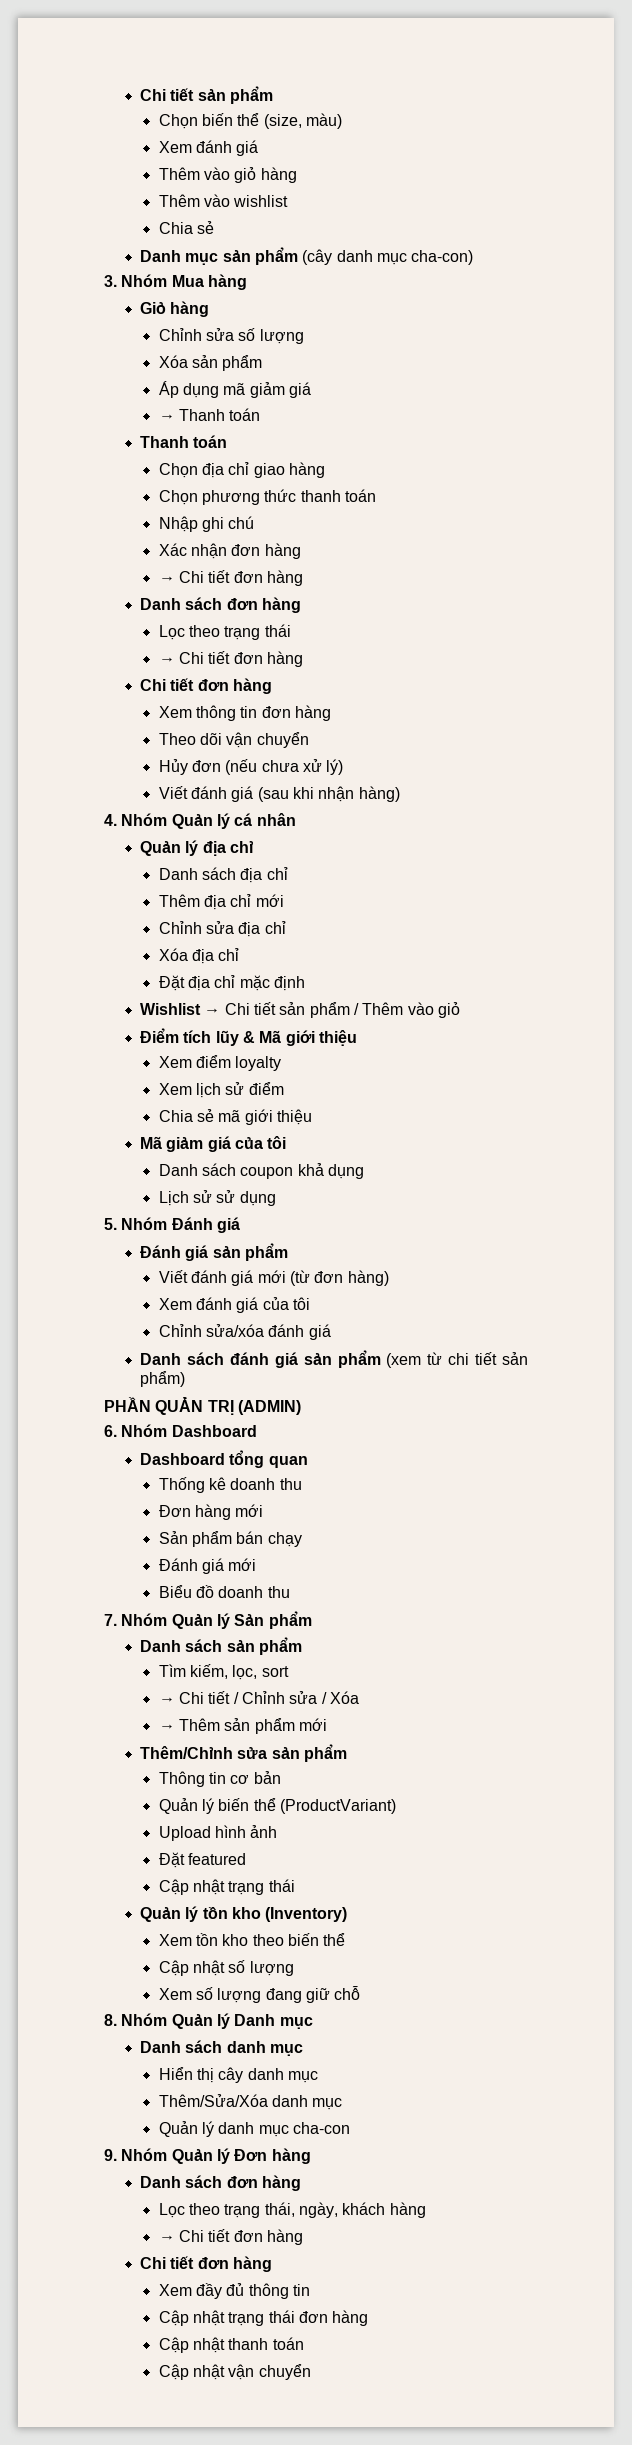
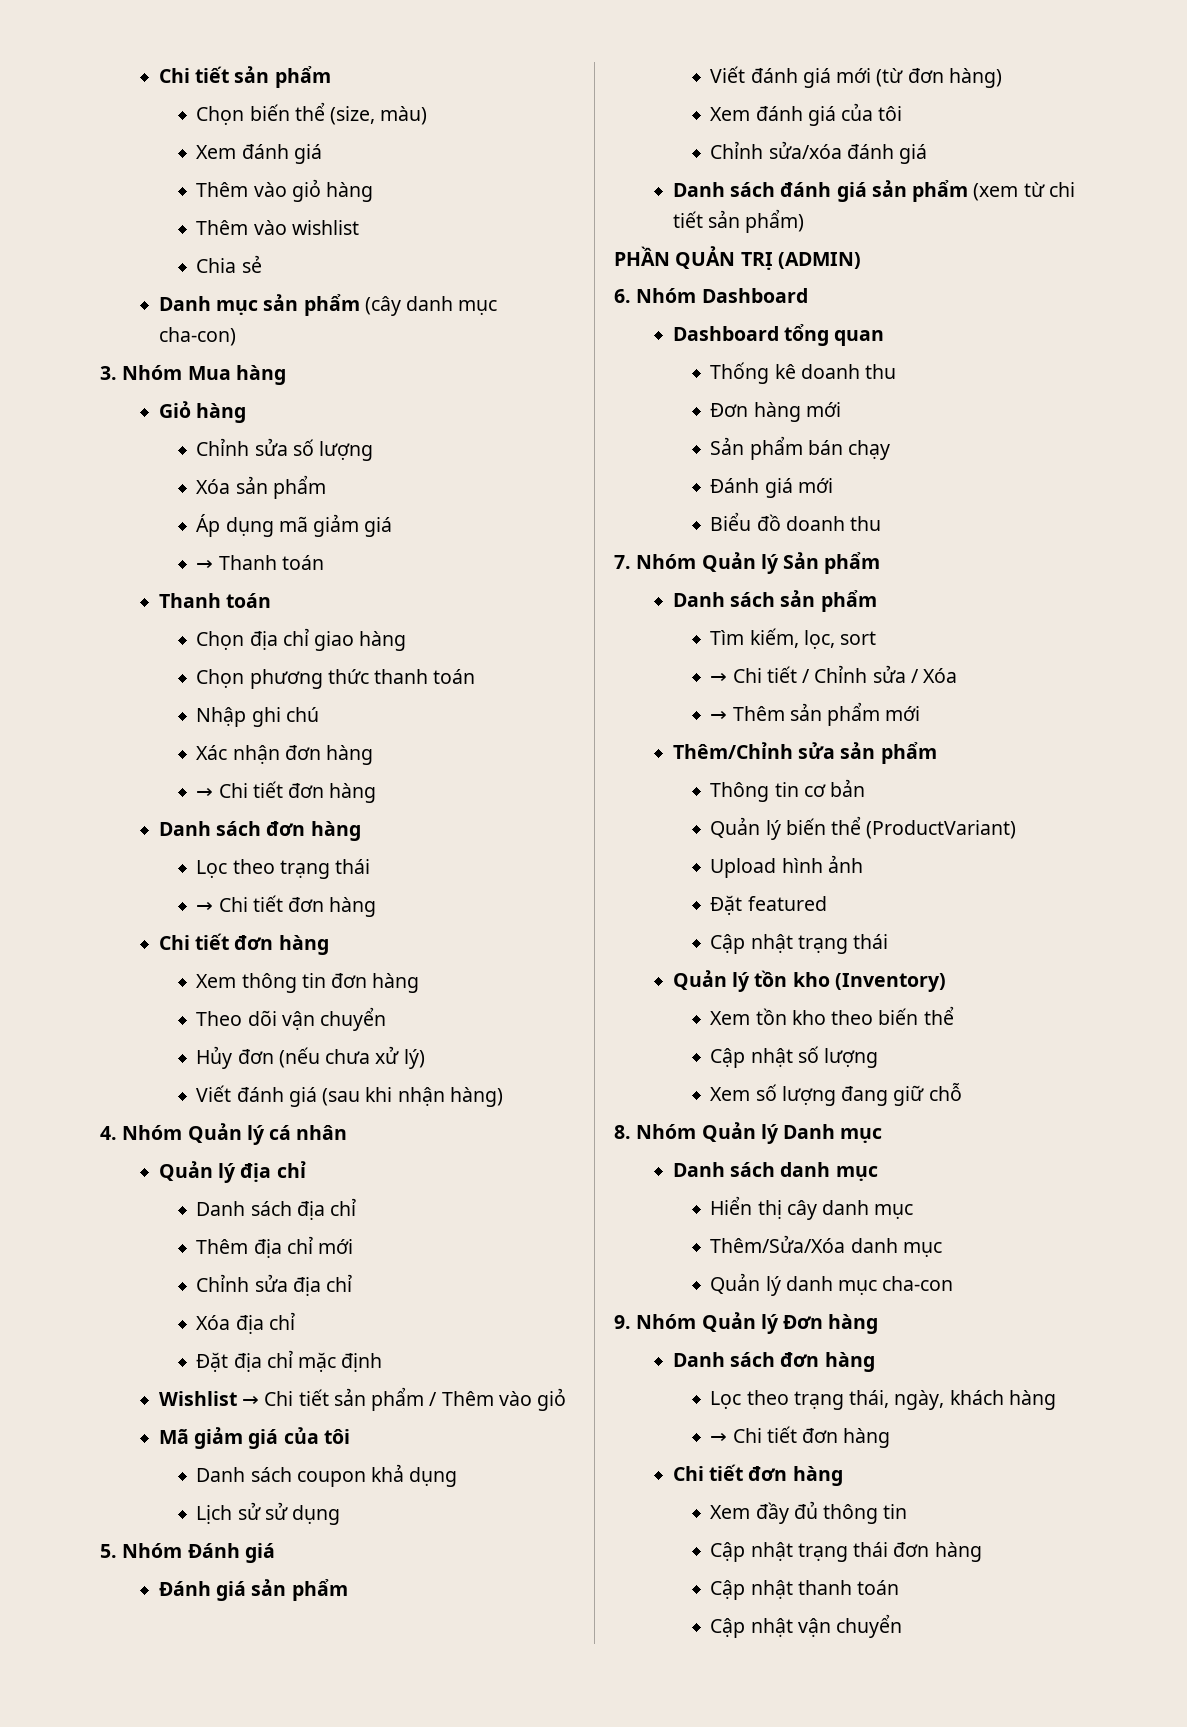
[140,1028,358,1046] [158,1055,282,1071] [158,1082,284,1098] [158,1109,312,1125] // Điểm tích lũy & Mã giới thiệu // Xem điểm loyalty // Xem lịch sử điểm // Chia sẻ mã giới thiệu -> (567, 1399) none

